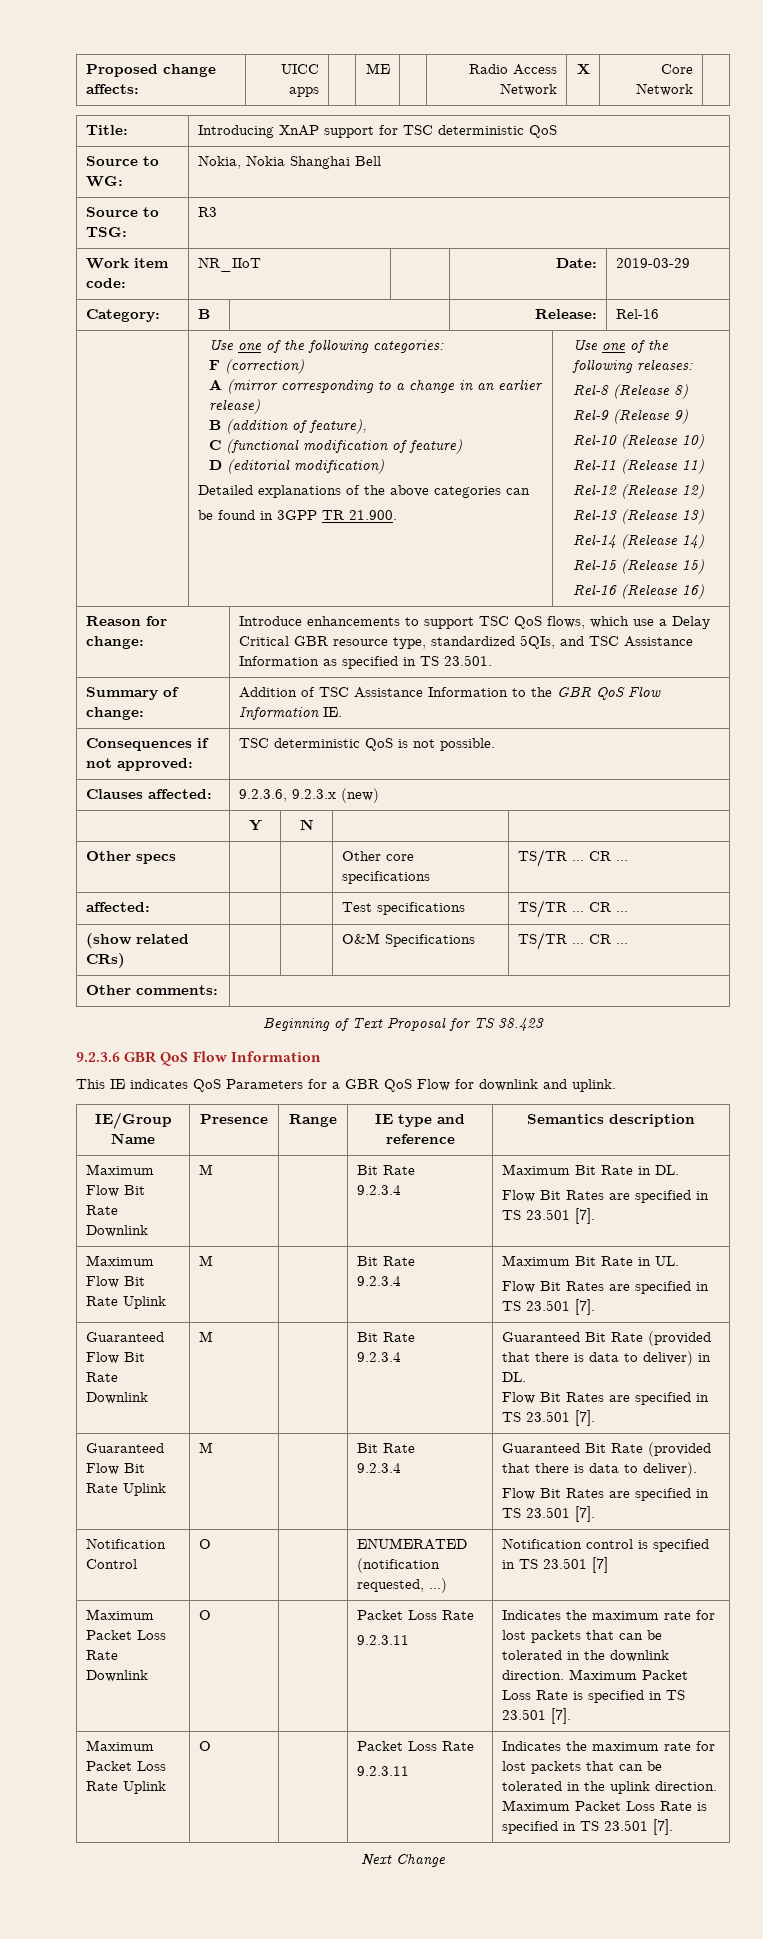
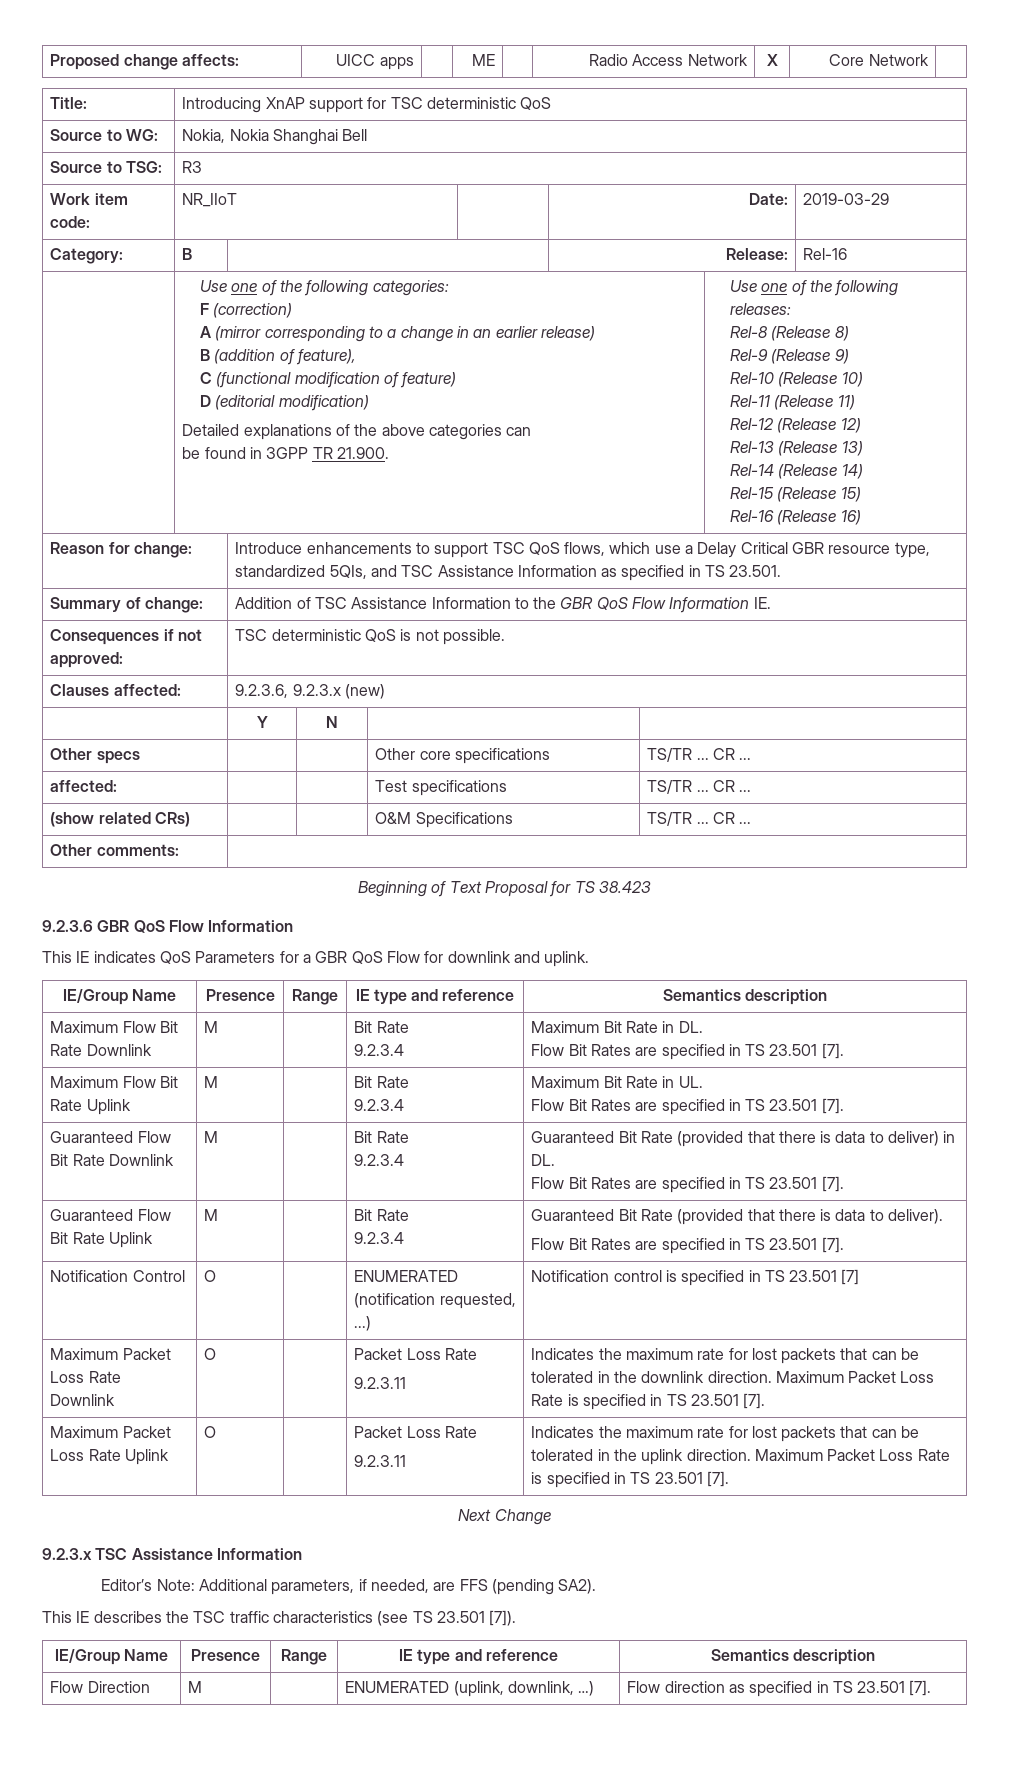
(446, 1860) none -> [42,1548,302,1560] [101,1579,597,1595] [42,1610,517,1626] [54,1649,169,1665] [191,1649,260,1661] [281,1649,327,1665] [399,1649,558,1665] [710,1649,876,1665] [50,1681,150,1693] [188,1681,203,1693] [345,1681,595,1697] [627,1680,932,1697] // 9.2.3.x TSC Assistance Information // Editor’s Note: Additional parameters, if needed, are FFS (pending SA2). // This IE describes the TSC traffic characteristics (see TS 23.501 [7]). // IE/Group Name | Presence | Range | IE type and reference | Semantics description // Flow Direction | M | | ENUMERATED (uplink, downlink, …) | Flow direction as specified in TS 23.501 [7].

